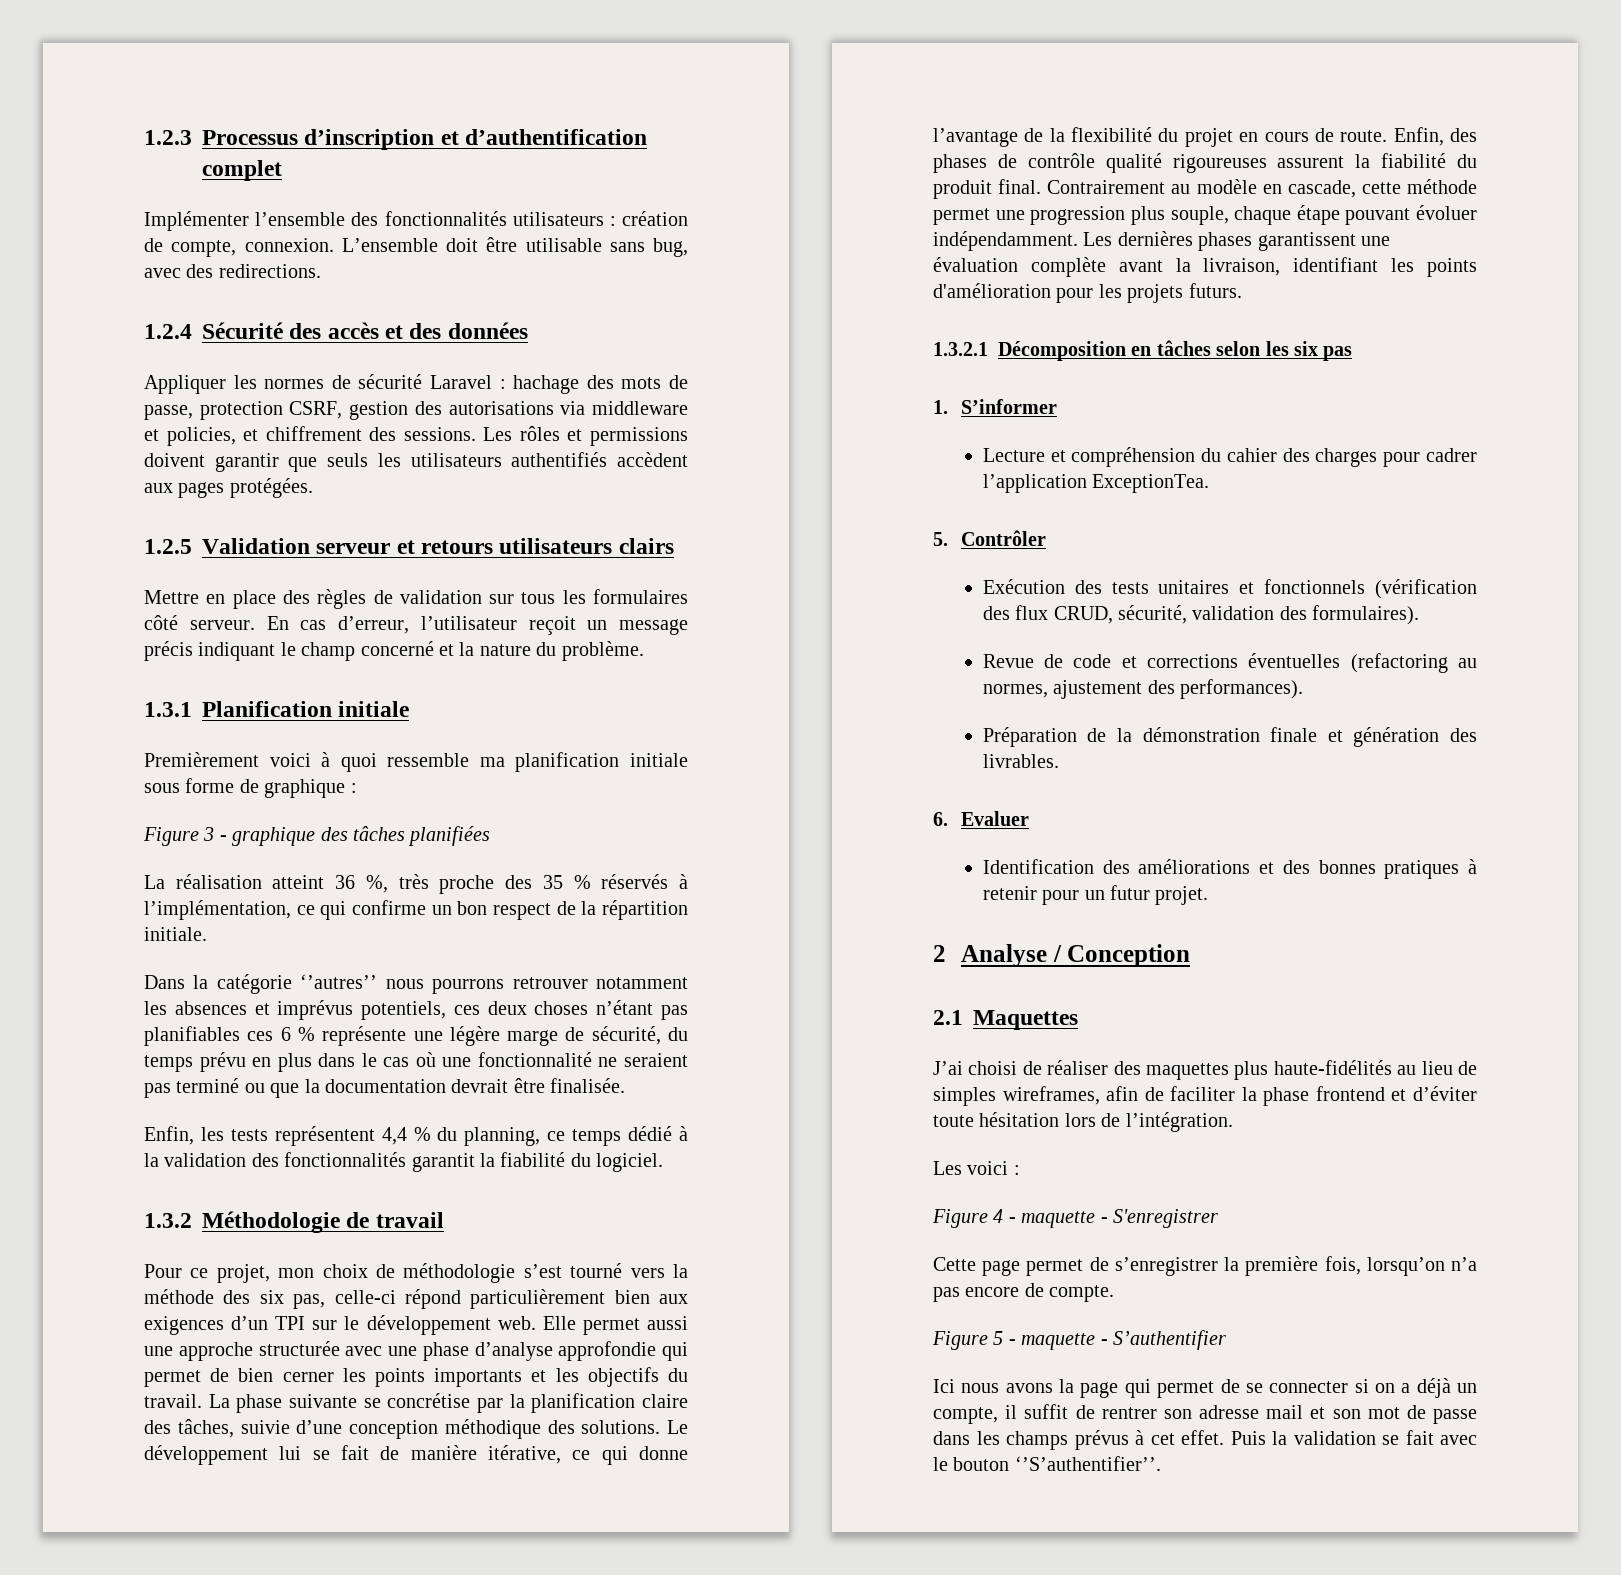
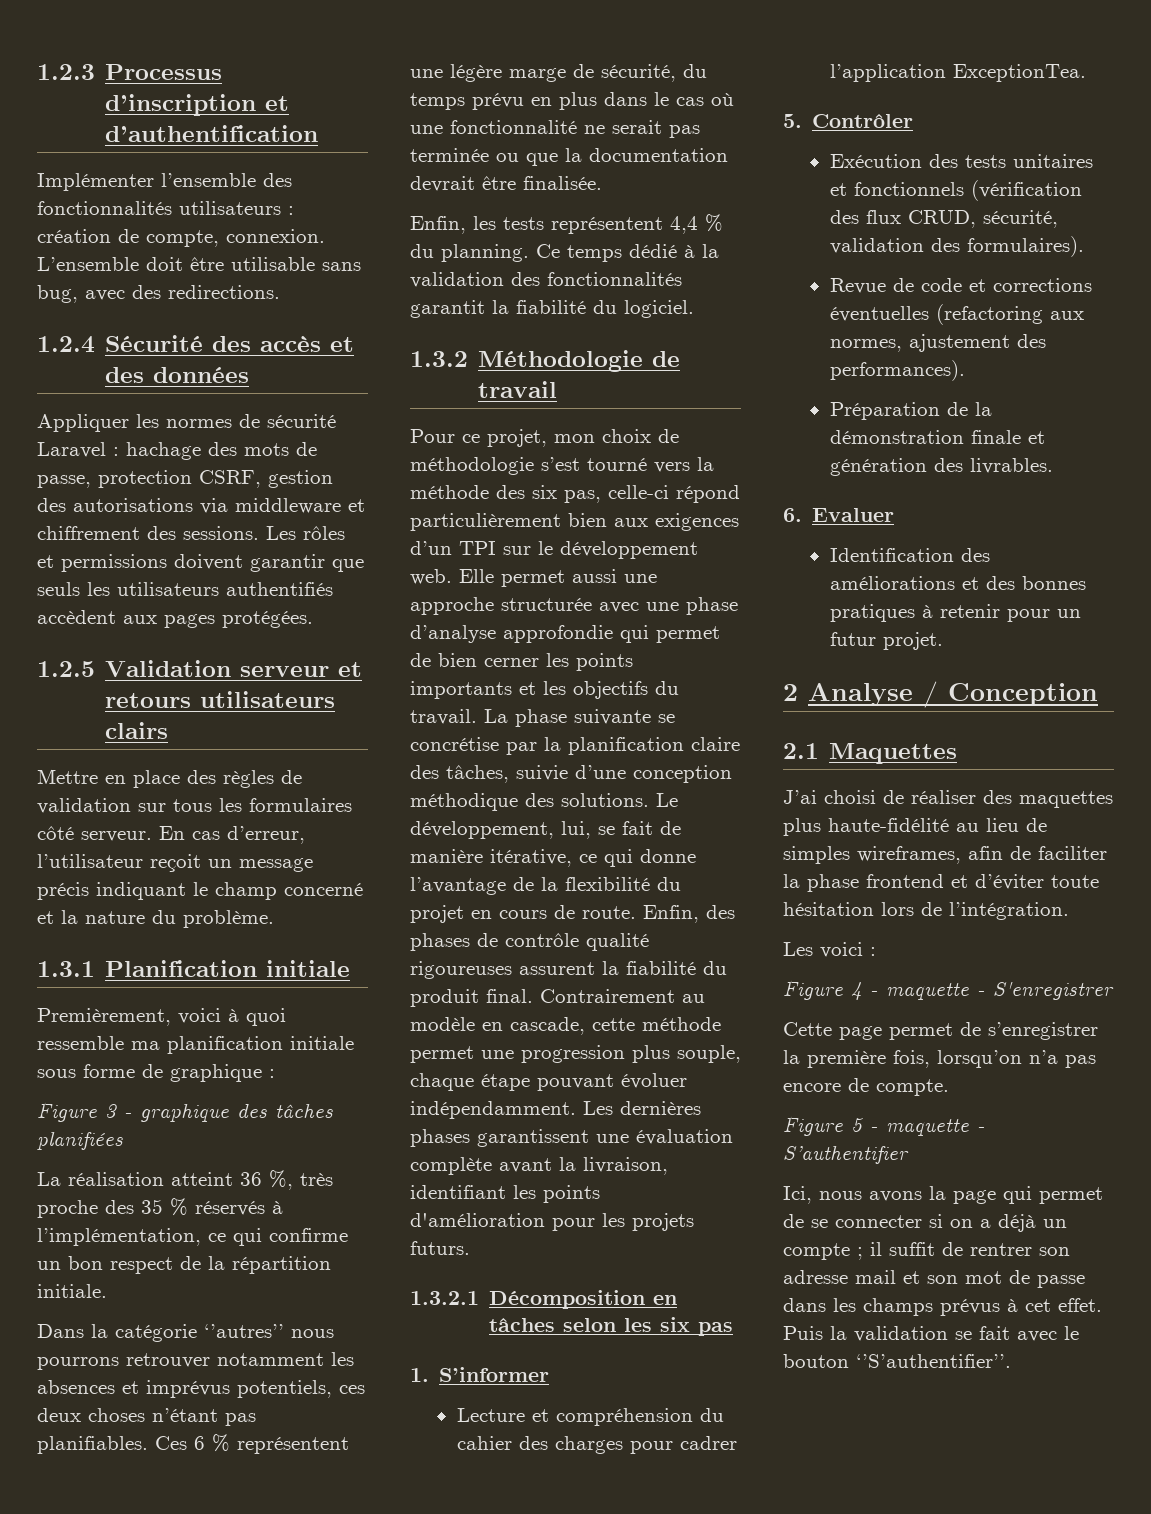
[202,160,282,181] complet -> (319, 133) none
[166,427,259,446] policies, et -> (365, 505) none
[144,752,259,767] Premièrement -> [37,1008,171,1026] Premièrement,
[144,1026,274,1046] planifiables ces -> [37,1436,187,1454] planifiables. Ces
[322,1026,407,1046] représente -> [237,1437,349,1454] représentent
[624,1053,689,1067] [144,1078,240,1098] seraient pas terminé -> [612,120,700,138] [410,148,489,162] serait pas terminée
[464,1127,566,1146] planning, ce -> [441,244,560,262] planning. Ce
[144,1445,302,1465] développement lui -> [410,821,591,839] développement, lui,
[1458,658,1477,668] au -> [1049,311,1084,320] aux
[1273,1060,1392,1075] haute-fidélités -> [828,818,949,832] haute-fidélité
[933,1379,955,1393] Ici -> [783,1186,812,1204] Ici,
[933,1407,998,1424] compte, -> [783,1243,863,1260] compte ;

